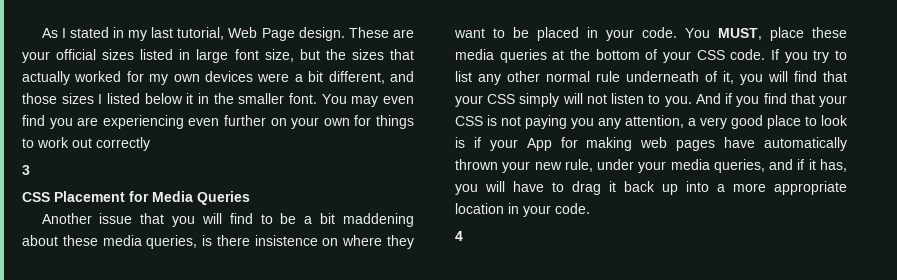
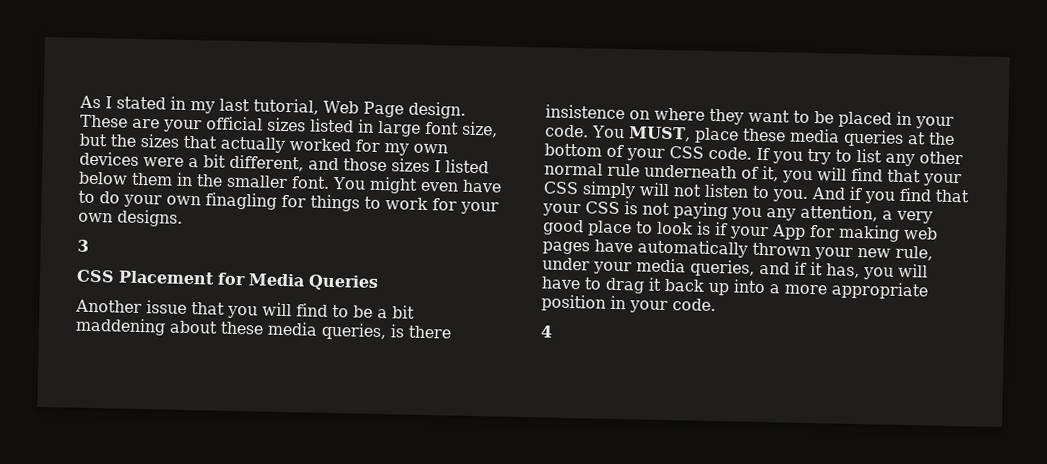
[186,93,194,104] it -> [131,172,173,186] them
[351,96,415,107] [22,115,350,129] may even find you are experiencing even further on your own -> [368,176,502,194] [78,190,277,210] might even have to do your own finagling
[72,137,150,151] out correctly -> [432,198,499,215] [78,209,183,227] for your own designs.
[455,203,504,214] location -> [541,294,606,312] position

